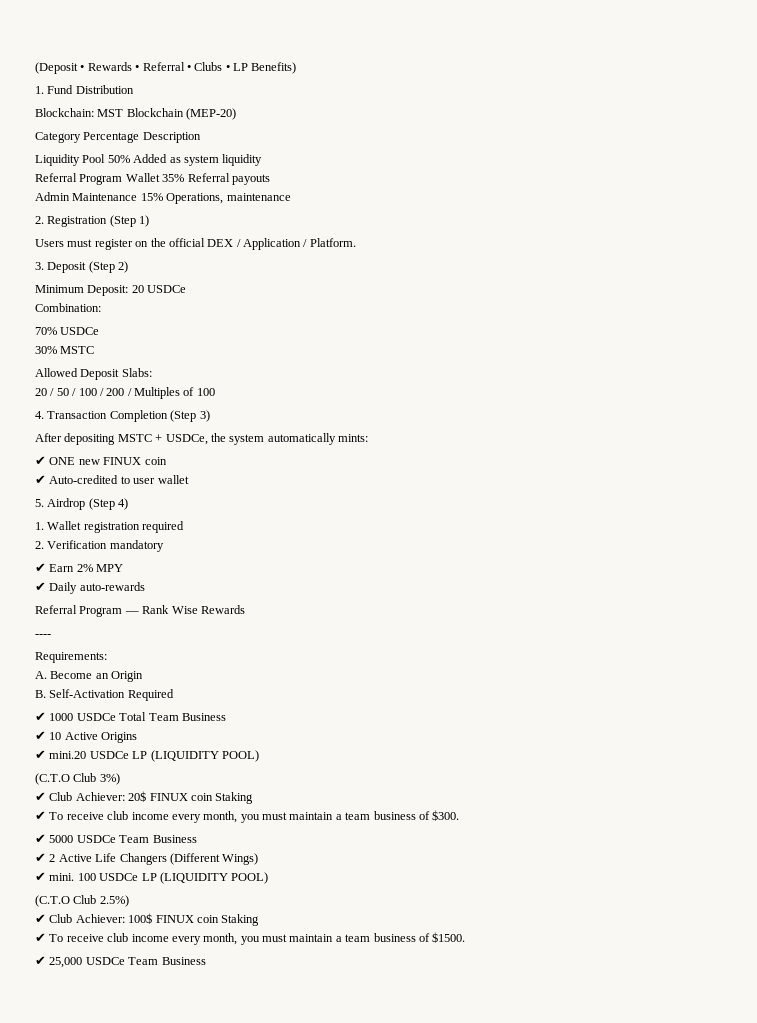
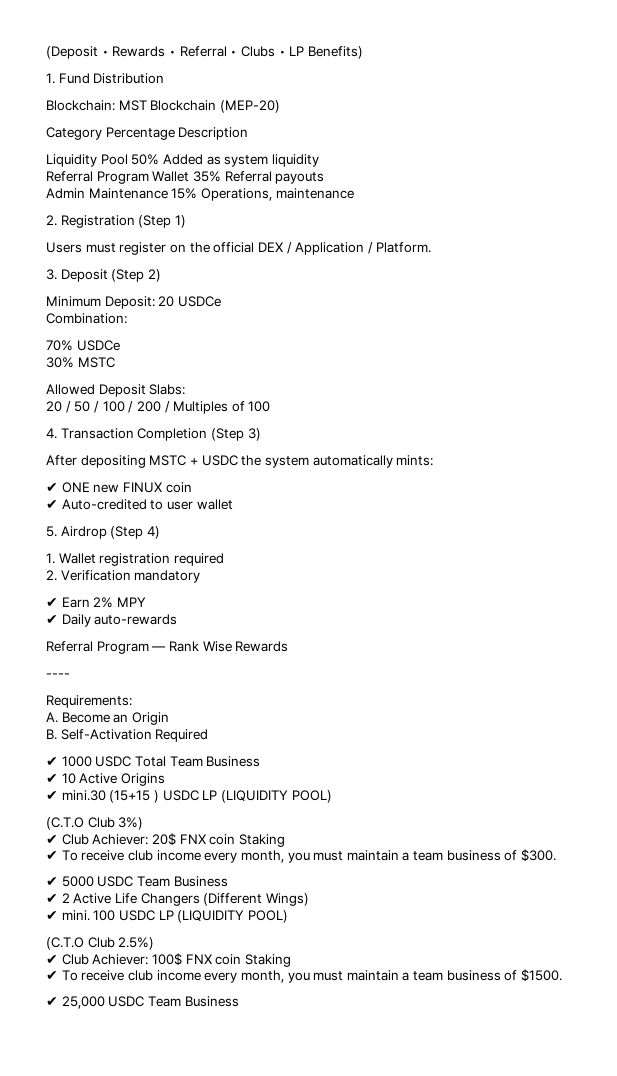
[165,434,208,445] USDCe, -> [201,455,238,466] USDC
[76,713,116,721] USDCe -> [95,756,132,767] USDC
[49,751,129,759] mini.20 USDCe -> [61,790,199,803] mini.30 (15+15 ) USDC
[149,793,188,801] FINUX -> [179,834,206,844] FNX
[76,835,116,843] USDCe -> [97,876,134,887] USDC
[99,873,139,881] USDCe -> [118,910,155,921] USDC
[155,915,194,923] FINUX -> [185,954,212,964] FNX
[85,957,125,965] USDCe -> [108,996,145,1007] USDC

